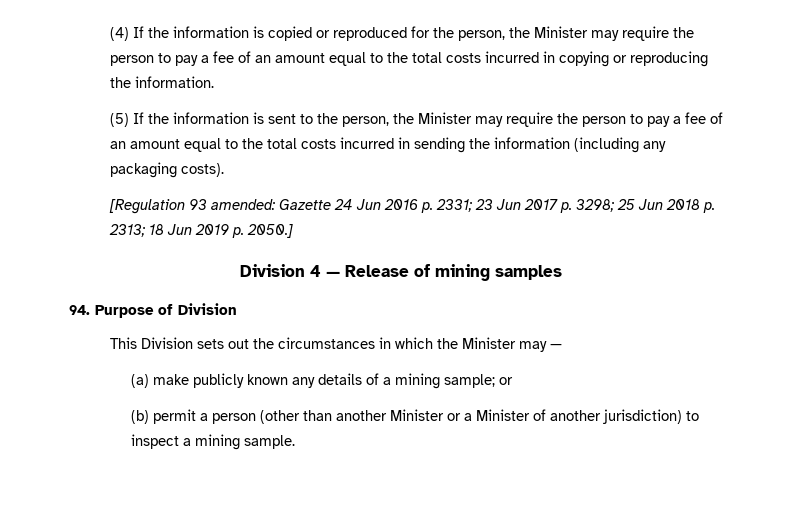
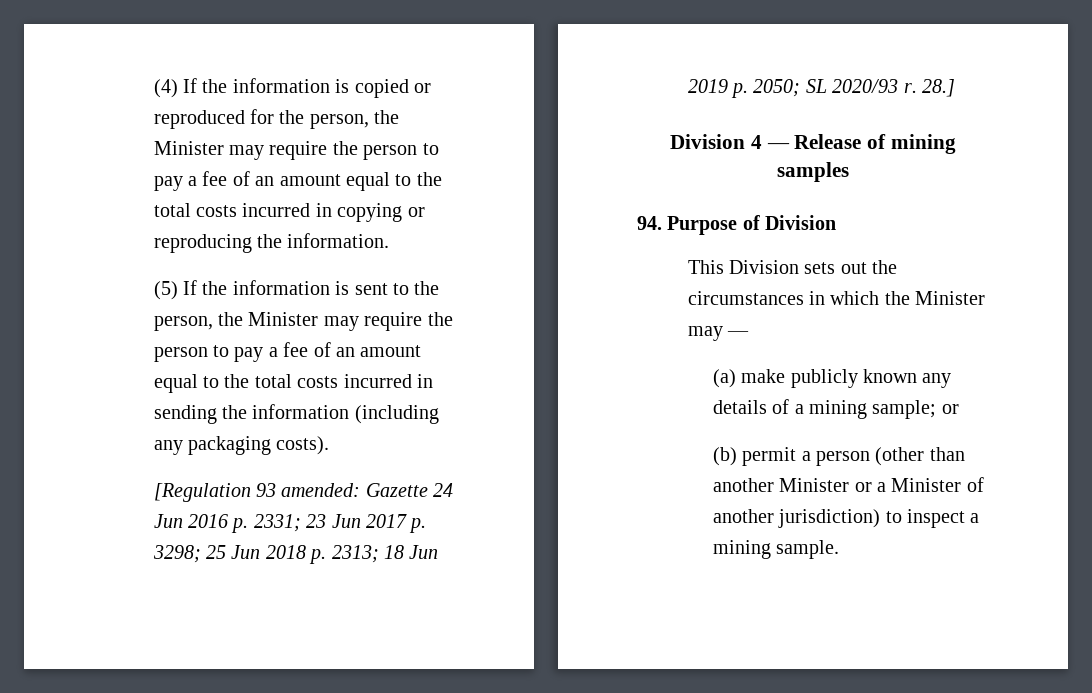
[247,224,294,238] 2050.] -> [753,79,955,97] 2050; SL 2020/93 r. 28.]

